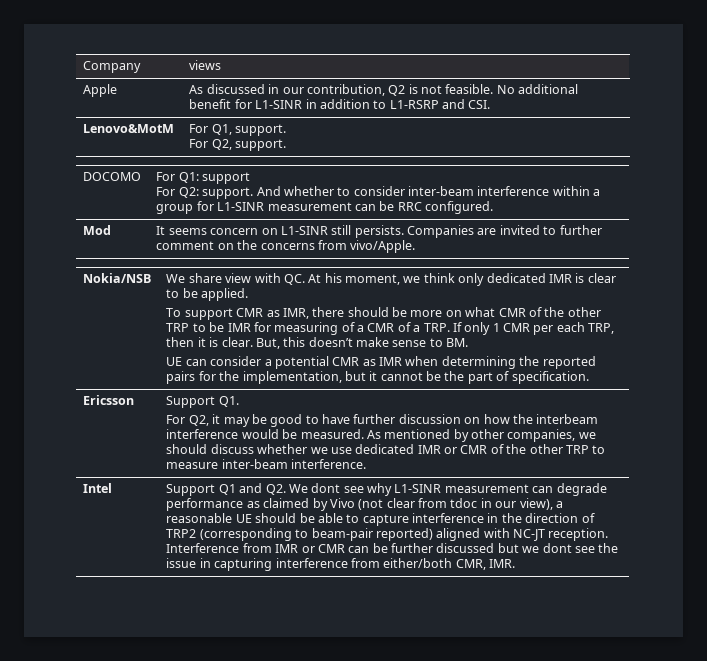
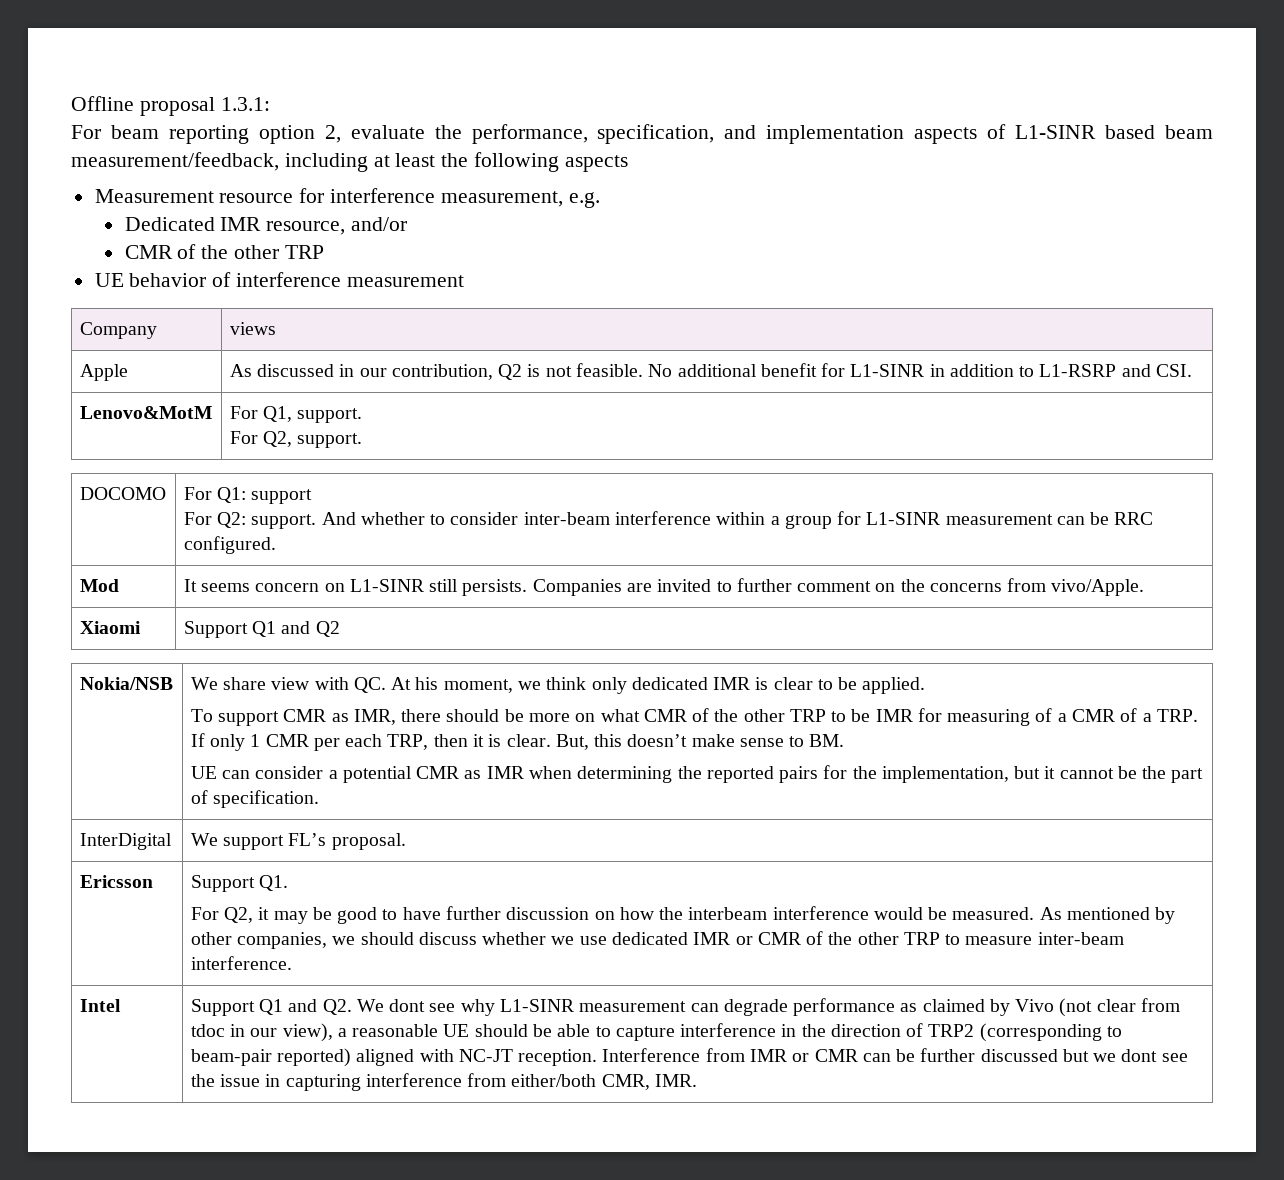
(83, 67) none -> [71,96,270,116] [71,124,1213,144] [71,152,628,172] [94,188,600,208] [124,217,408,235] [124,244,324,259] [94,272,464,287] Offline proposal 1.3.1: // For beam reporting option 2, evaluate the performance, specification, and implementation aspects of L1-SINR based beam measurement/feedback, including at least the following aspects // Measurement resource for interference measurement, e.g. // Dedicated IMR resource, and/or // CMR of the other TRP // UE behavior of interference measurement //
(416, 246) none -> [79,621,141,634] [183,621,340,638] // Xiaomi | Support Q1 and Q2
(589, 377) none -> [79,833,172,850] [190,833,406,850] // InterDigital | We support FL’s proposal.

